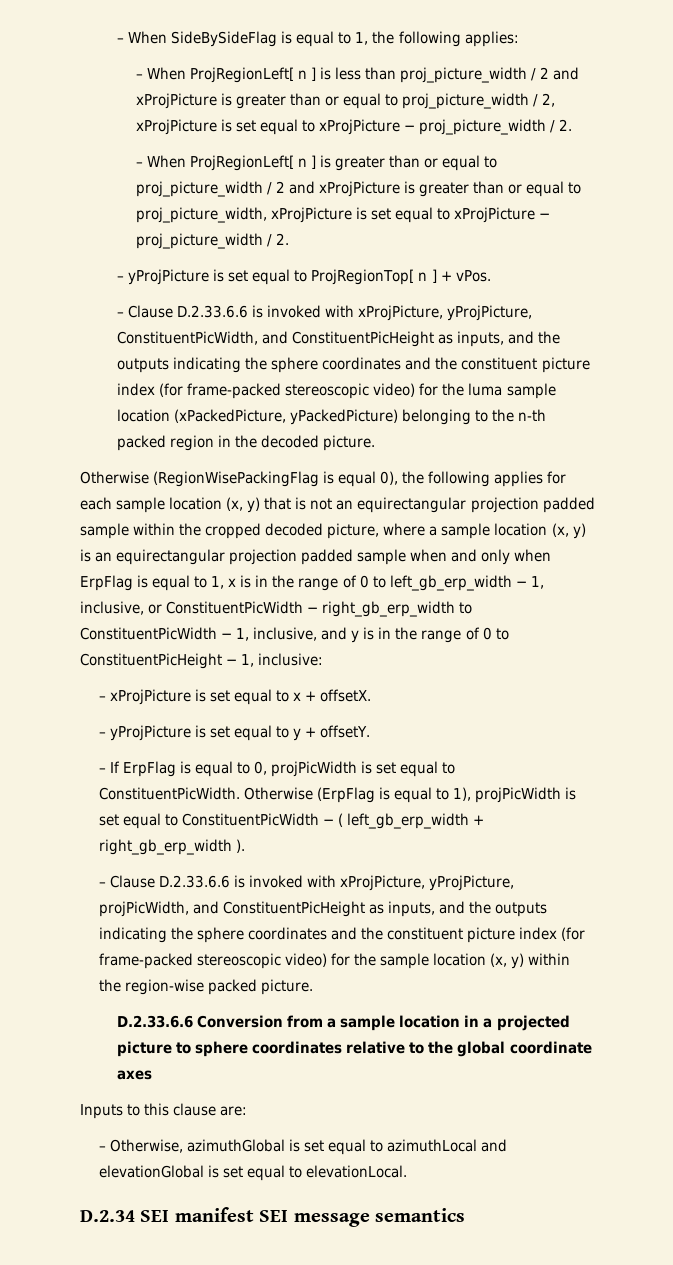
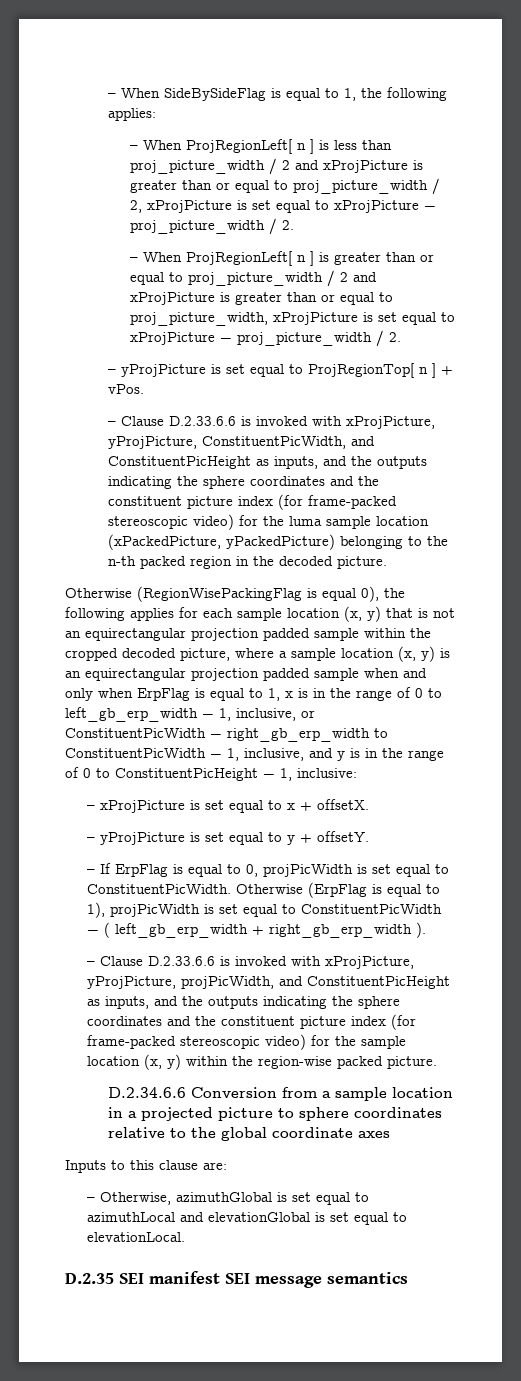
[117,1015,194,1028] D.2.33.6.6 -> [108,1087,187,1098] D.2.34.6.6
[80,1210,135,1222] D.2.34 -> [65,1273,114,1284] D.2.35

